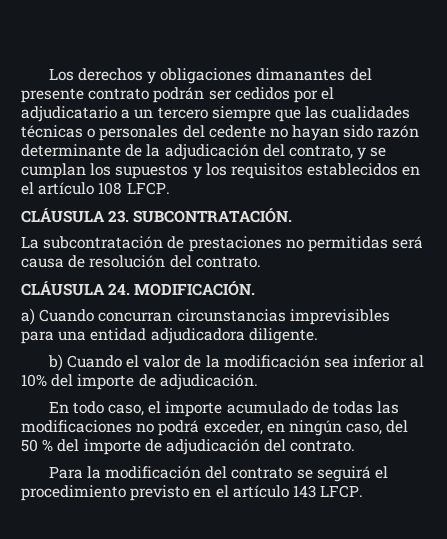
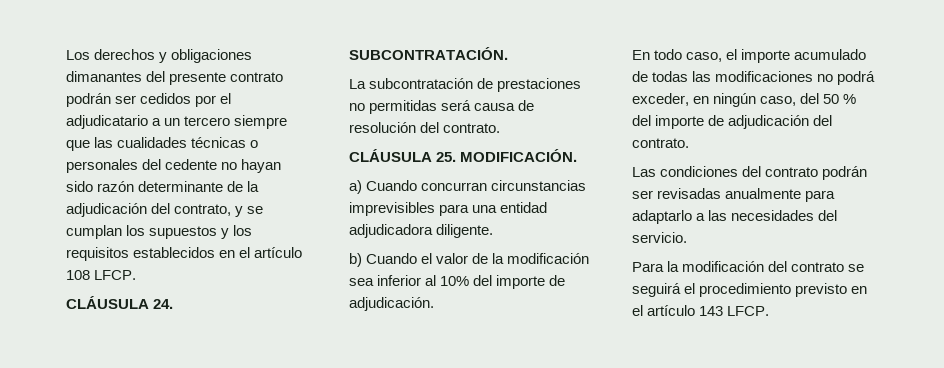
[108,210,130,223] 23. -> [153,299,174,309] 24.
[108,283,131,295] 24. -> [436,152,457,162] 25.
(356, 446) none -> [632,166,868,180] [632,188,836,202] [632,210,838,224] [632,232,687,243] // Las condiciones del contrato podrán ser revisadas anualmente para adaptarlo a las necesidades del servicio.

